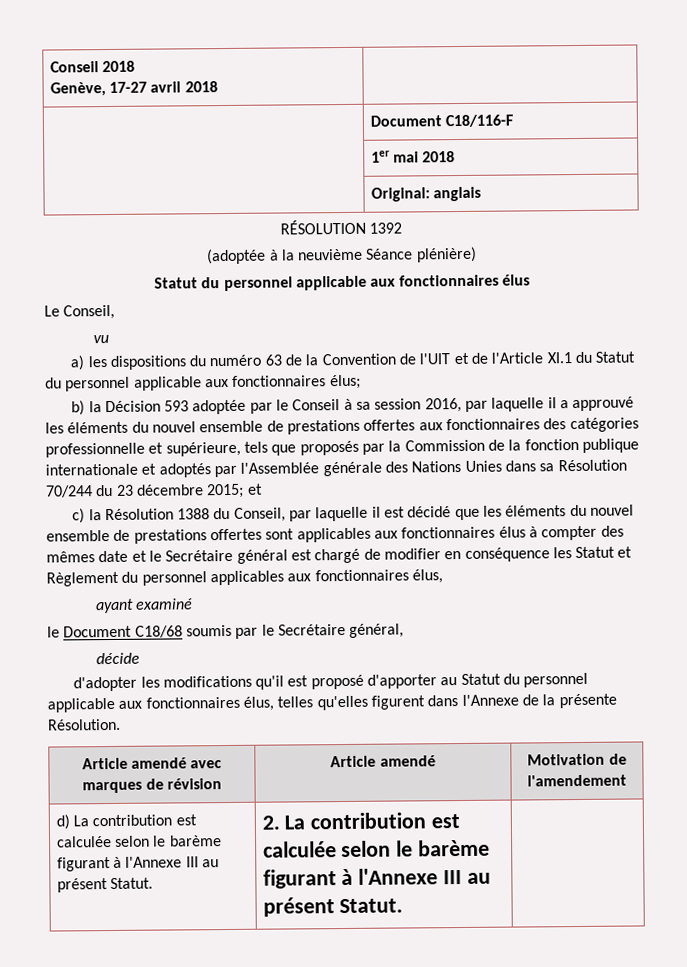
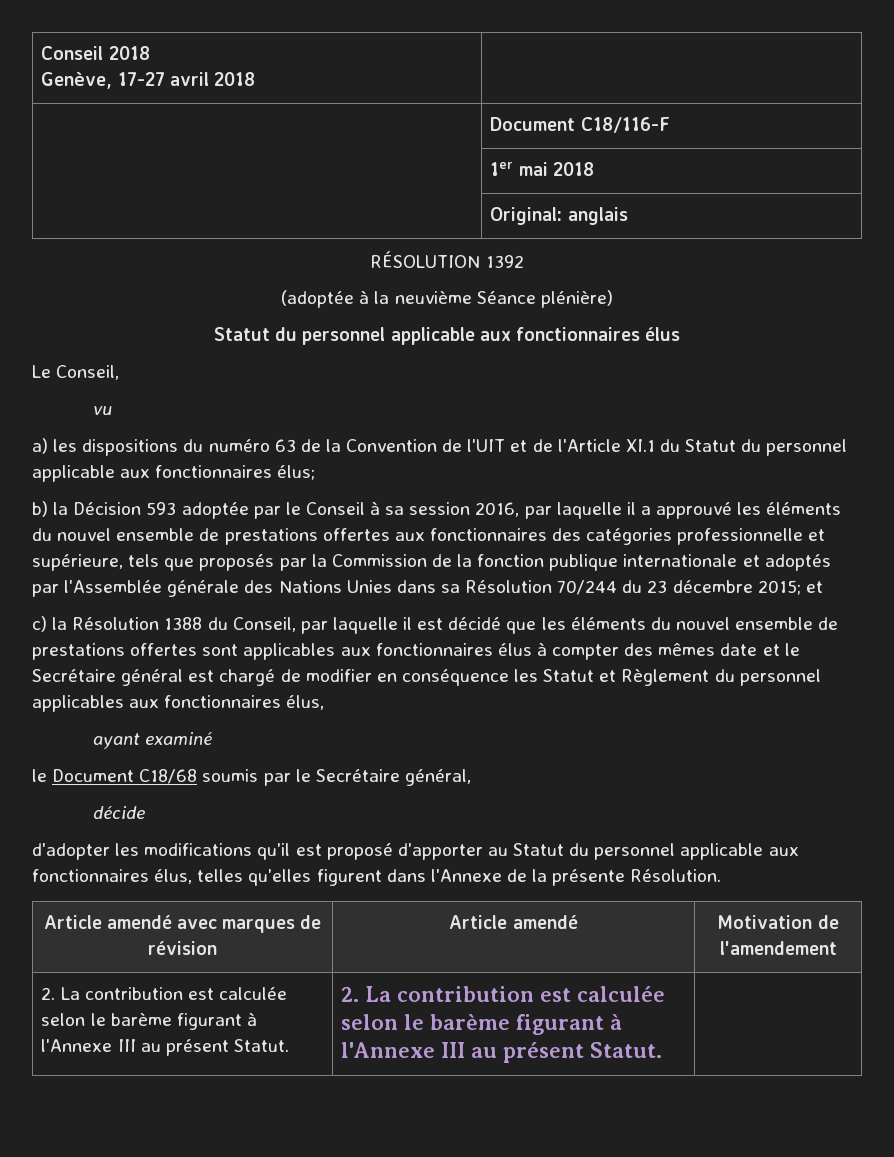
[55,814,70,830] d) -> [41,987,56,1000] 2.

